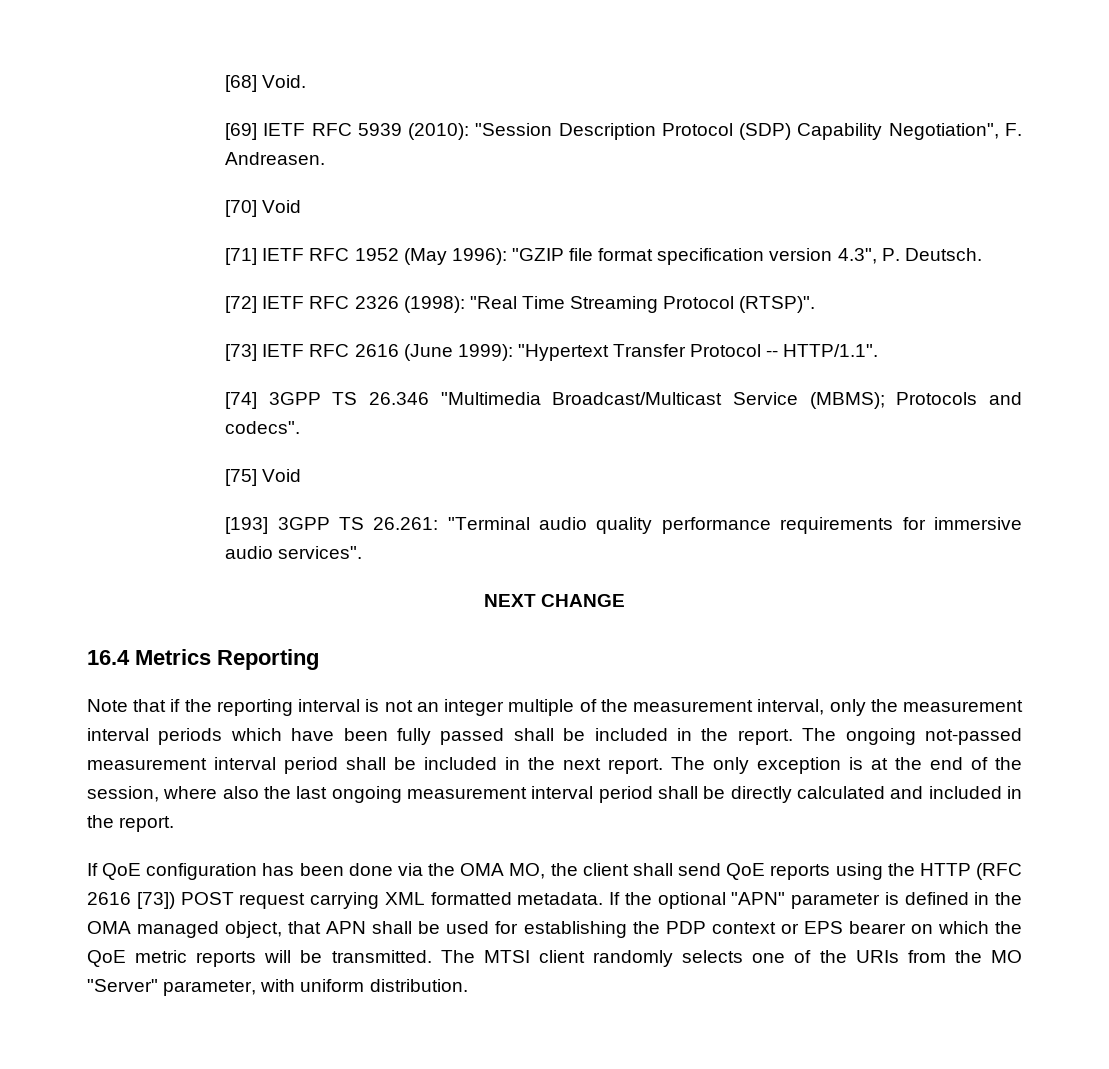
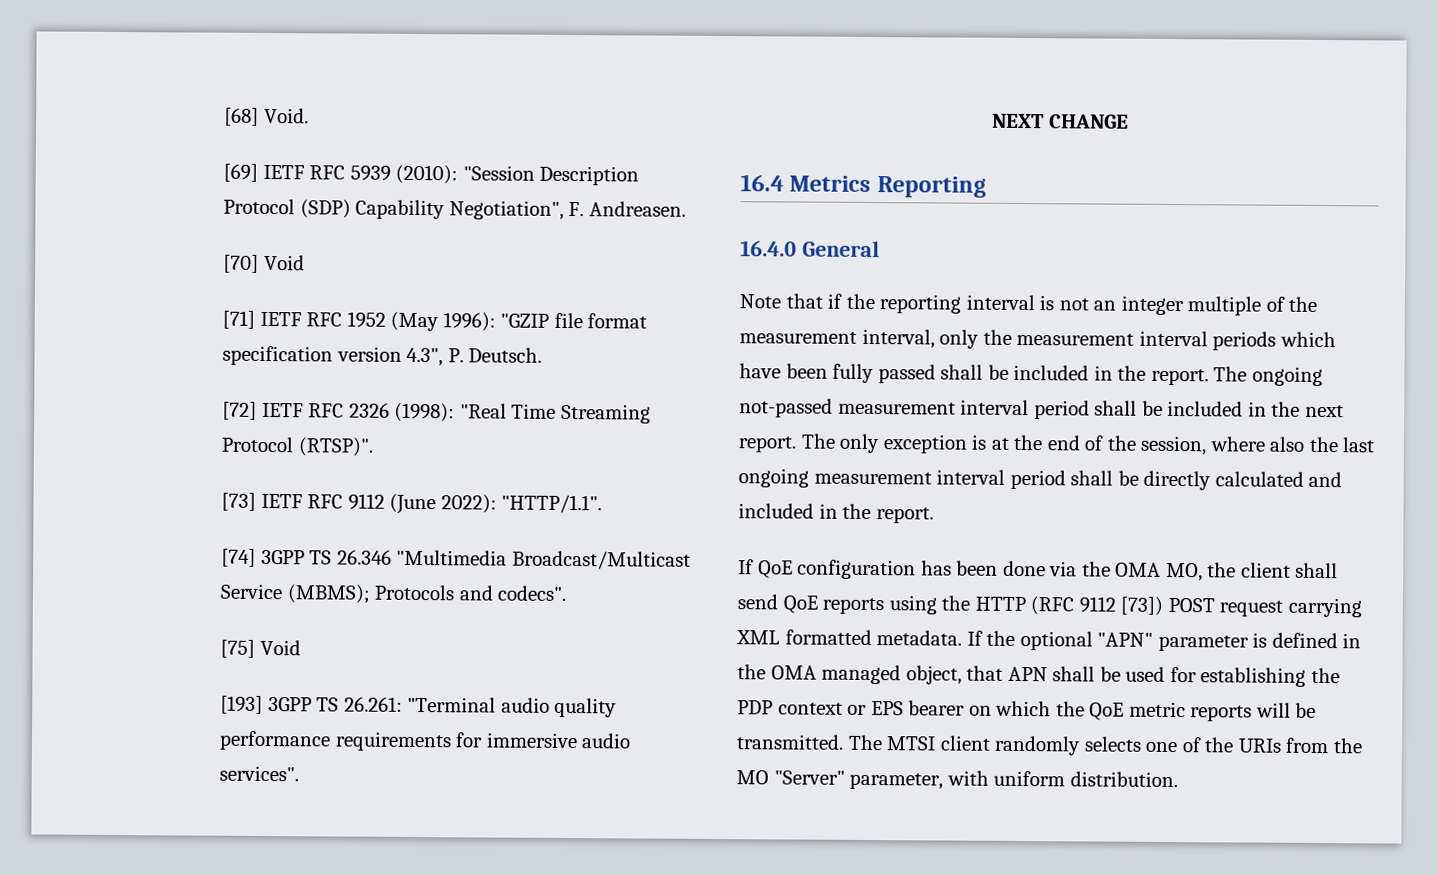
[354,344,879,361] 2616 (June 1999): "Hypertext Transfer Protocol -- HTTP/1.1". -> [347,493,603,515] 9112 (June 2022): "HTTP/1.1".
(319, 659) none -> [740,240,880,258] // 16.4.0 General
[87,892,131,905] 2616 -> [1078,596,1116,613] 9112

